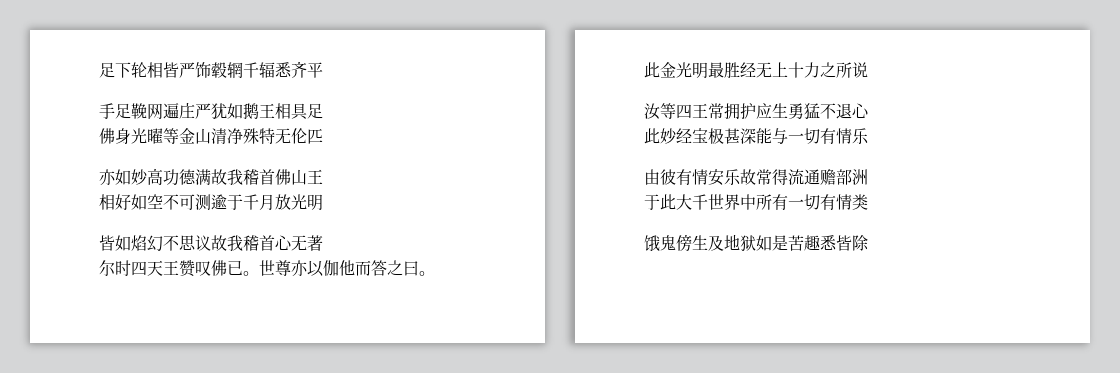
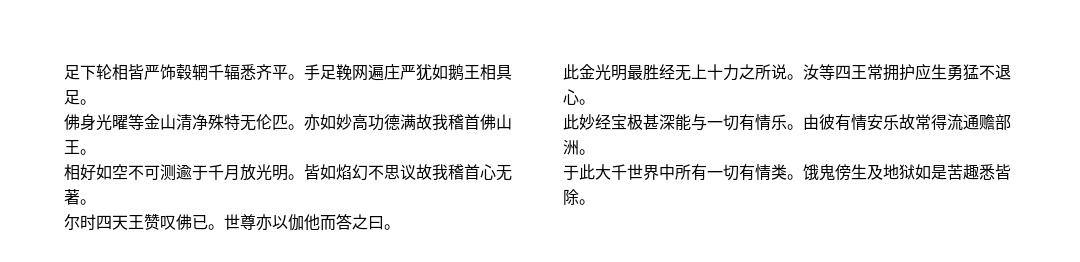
(323, 70) // -> [288,74,304,80] 。
(323, 111) none -> [80,99,96,105] 。
(323, 136) // -> [288,124,304,130] 。
(323, 176) none -> [80,149,96,155] 。
(323, 202) // -> [288,174,304,180] 。
(323, 243) none -> [80,199,96,205] 。
(868, 70) // -> [787,74,803,80] 。
(869, 111) none -> [579,99,595,105] 。
(869, 136) // -> [787,124,803,130] 。
(868, 177) none -> [579,149,595,155] 。
(868, 202) // -> [787,174,803,180] 。
(869, 243) none -> [579,199,595,205] 。

